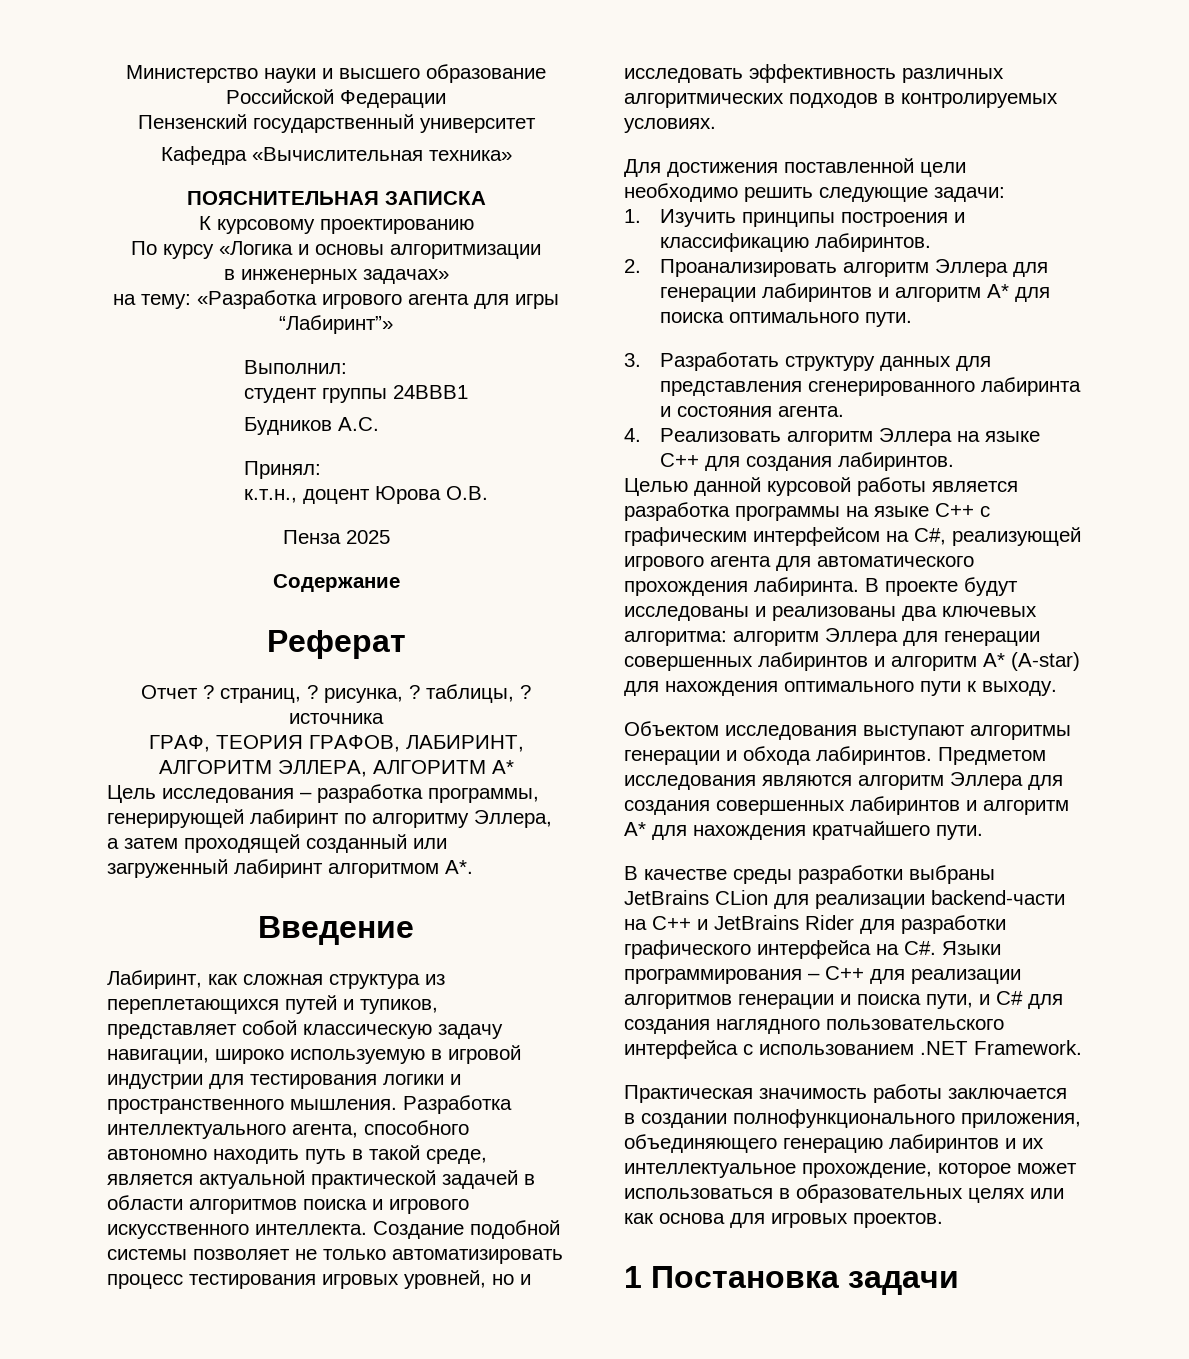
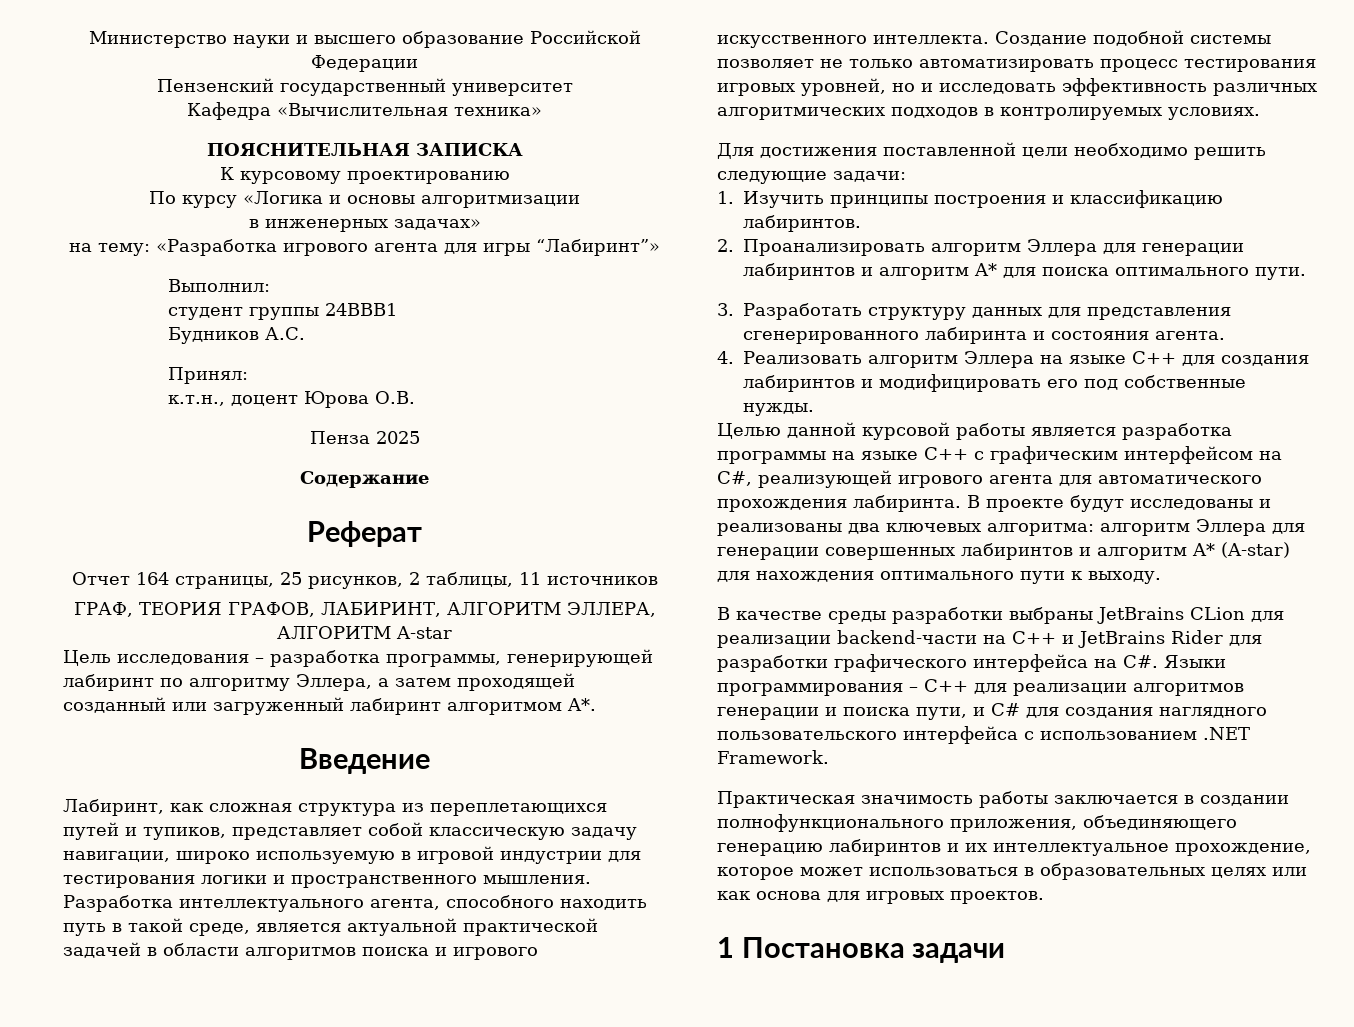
[203,684,531,703] [289,713,384,724] ? страниц, ? рисунка, ? таблицы, ? источника -> [135,572,658,589] 164 страницы, 25 рисунков, 2 таблицы, 11 источников
[491,760,514,774] A* -> [396,626,452,639] A-star
[107,1149,207,1160] автономно -> (554, 901) none
[837,452,954,471] лабиринтов. -> [743,374,1247,392] [743,403,815,416] лабиринтов и модифицировать его под собственные нужды.
[624,721,1071,740] [624,746,1046,765] [624,772,1063,790] [624,796,1069,815] [624,821,983,840] // Объектом исследования выступают алгоритмы генерации и обхода лабиринтов. Предметом исследования являются алгоритм Эллера для создания совершенных лабиринтов и алгоритм A* для нахождения кратчайшего пути. -> (1161, 577) none

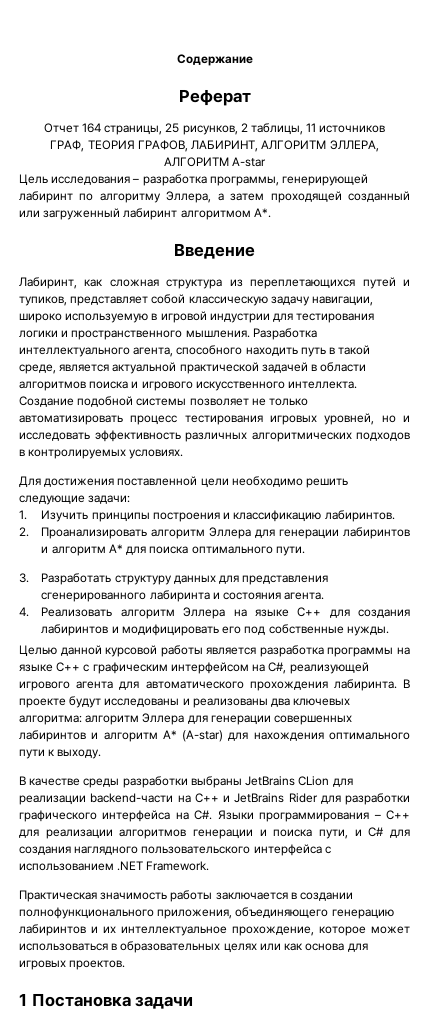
[88,30,641,48] [311,55,418,72] [156,78,573,96] [187,102,542,120] [206,143,523,156] [219,167,510,184] [149,191,580,208] [248,219,481,232] [69,239,660,256] [167,279,270,292] [167,303,397,320] [167,327,305,344] [167,367,248,384] [167,391,415,408] [309,431,420,444] Министерство науки и высшего образование Российской Федерации // Пензенский государственный университет // Кафедра «Вычислительная техника» // ПОЯСНИТЕЛЬНАЯ ЗАПИСКА // К курсовому проектированию // По курсу «Логика и основы алгоритмизации // в инженерных задачах» // на тему: «Разработка игрового агента для игры “Лабиринт”» // Выполнил: // студент группы 24ВВВ1 // Будников А.С. // Принял: // к.т.н., доцент Юрова О.В. // Пенза 2025 // -> (176, 60) none

